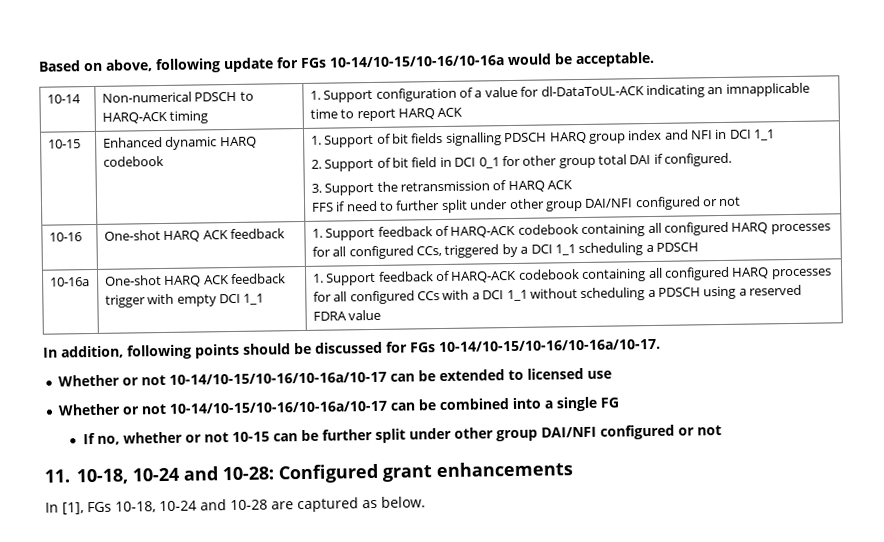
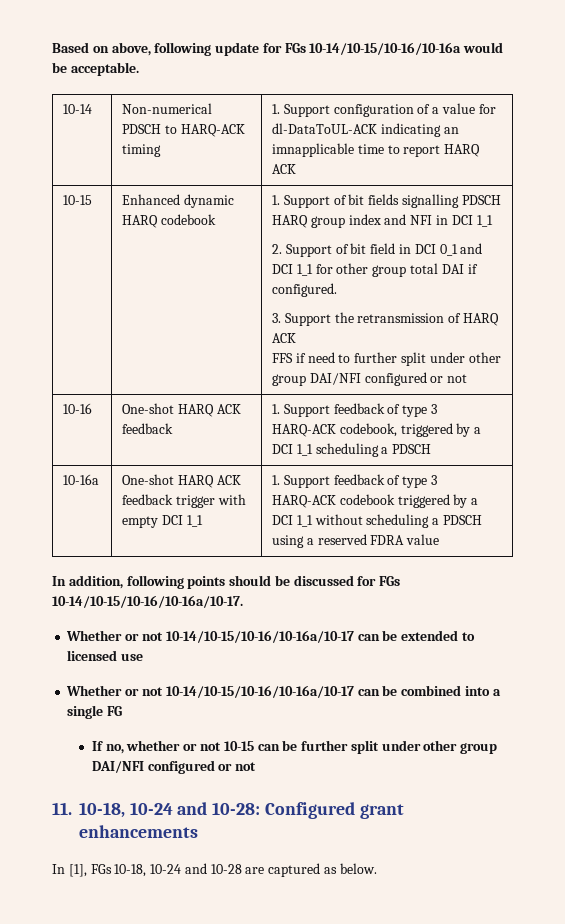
(500, 163) none -> [460,243,483,254] [272,264,313,276] and DCI 1_1
[450,221,831,238] [311,245,443,260] HARQ-ACK codebook containing all configured HARQ processes for all configured CCs, -> [402,404,438,417] [272,423,397,437] type 3 HARQ-ACK codebook,
[451,266,832,283] [312,289,470,305] HARQ-ACK codebook containing all configured HARQ processes for all configured CCs with -> [402,475,438,488] [272,494,468,508] type 3 HARQ-ACK codebook triggered by

